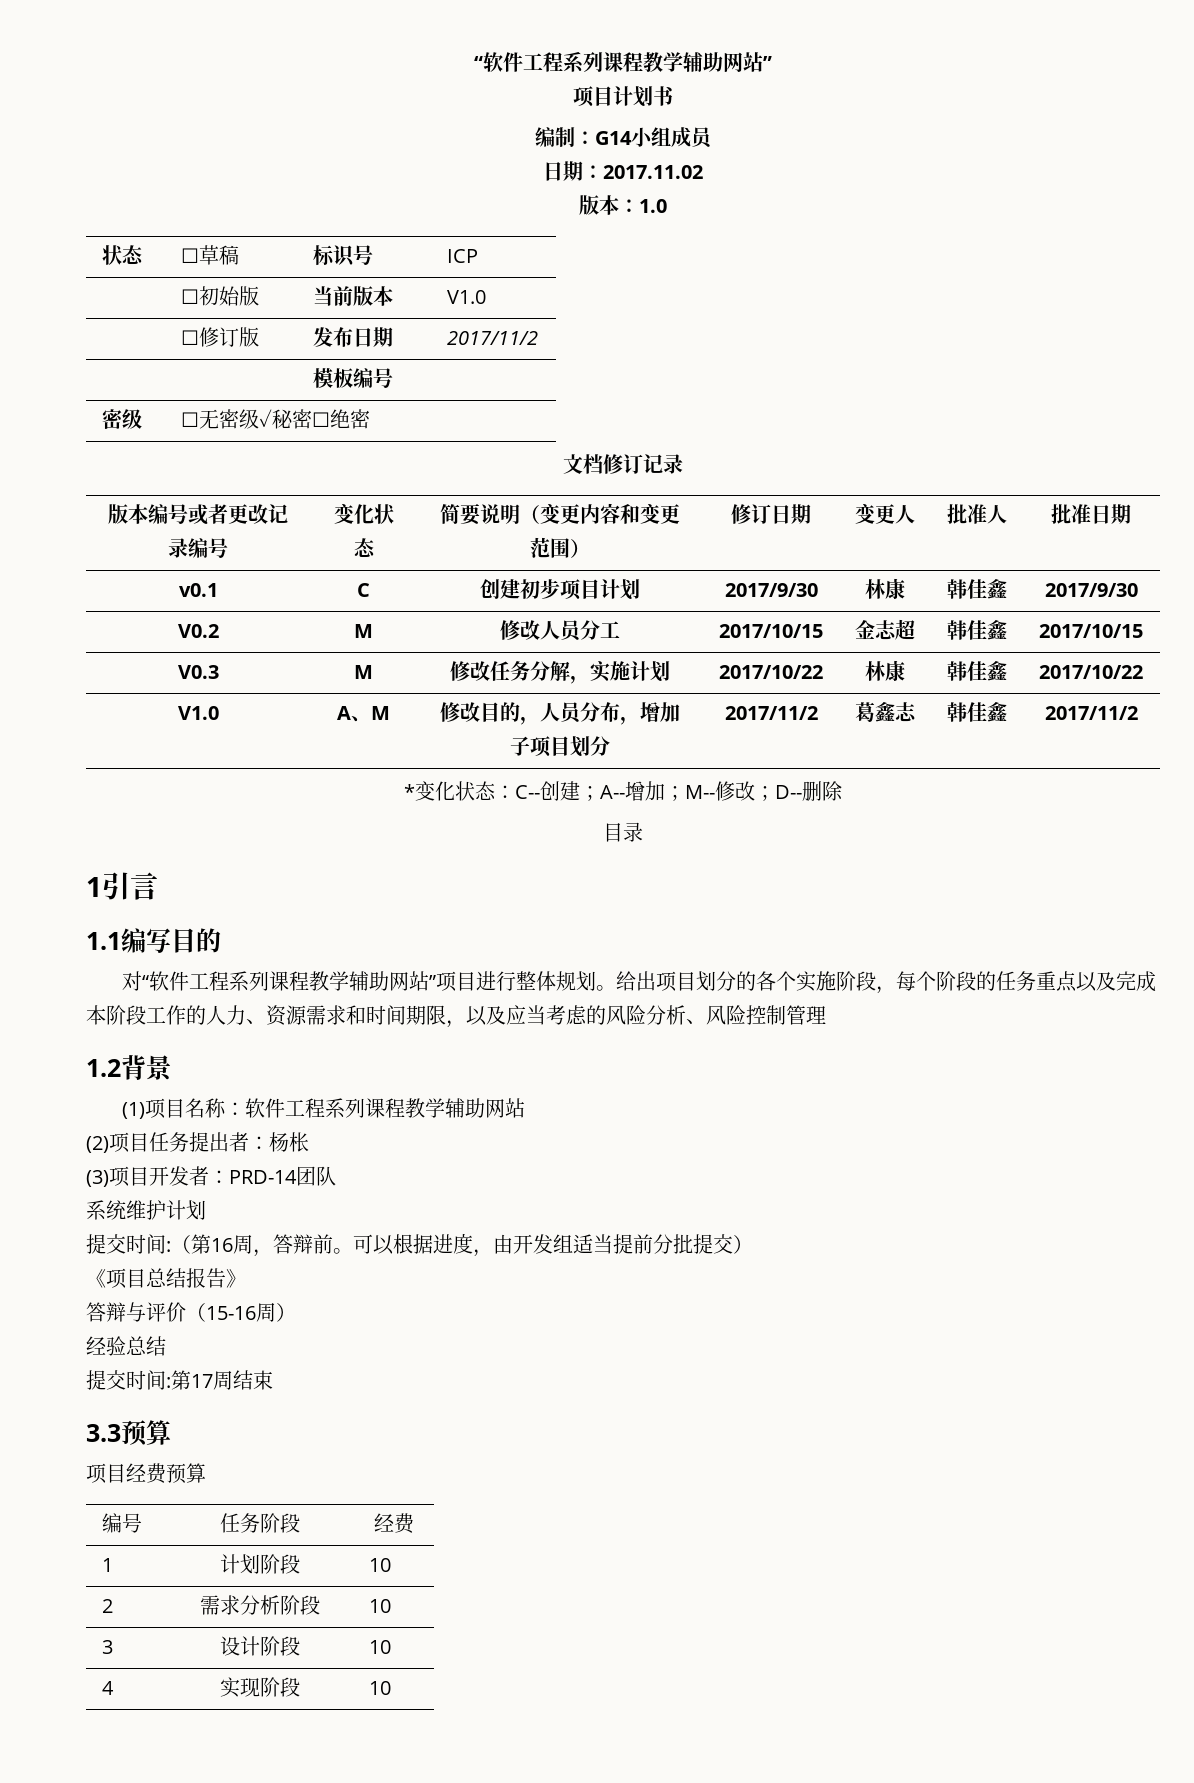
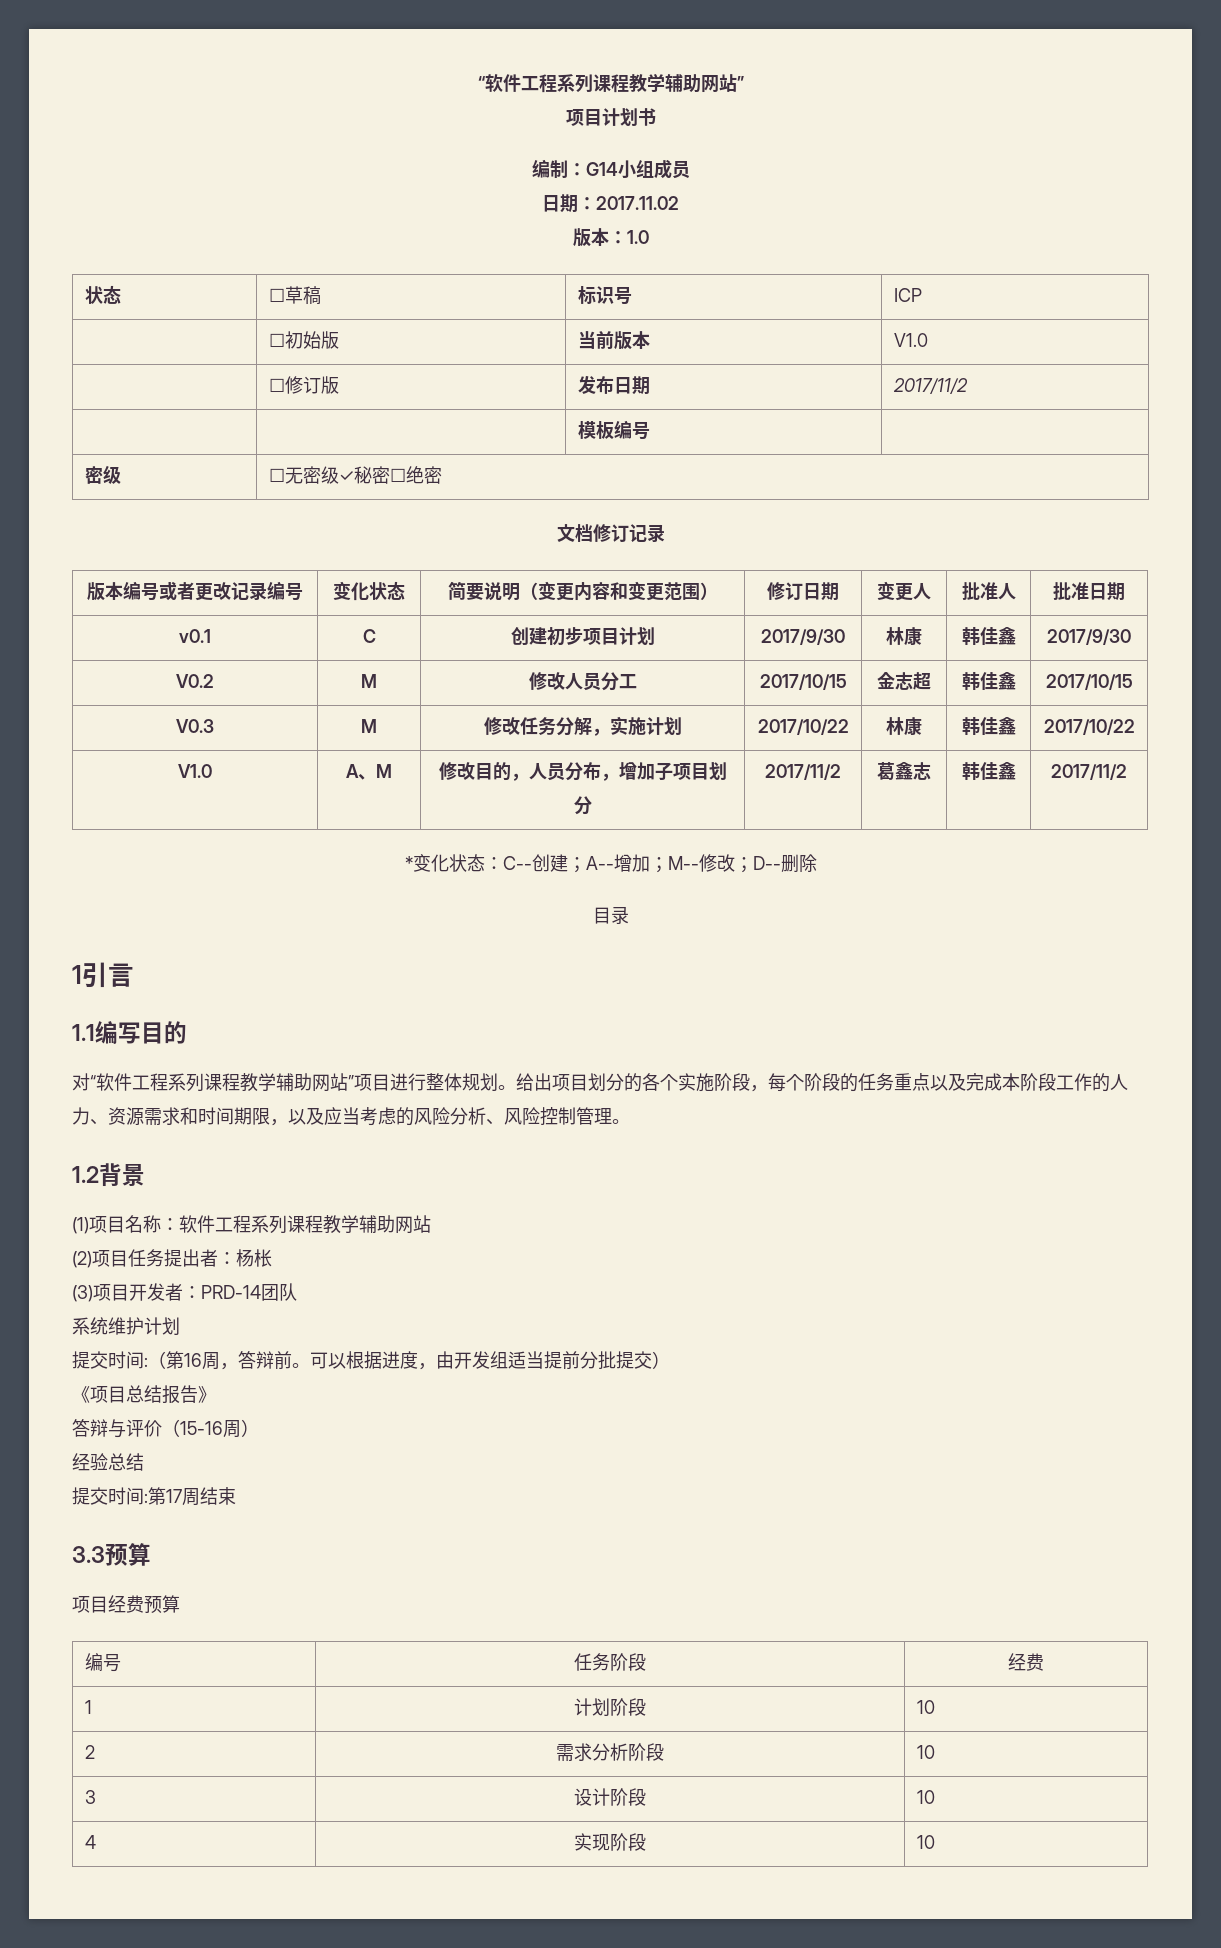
(826, 1015) none -> [612,1119,630,1124] 。

